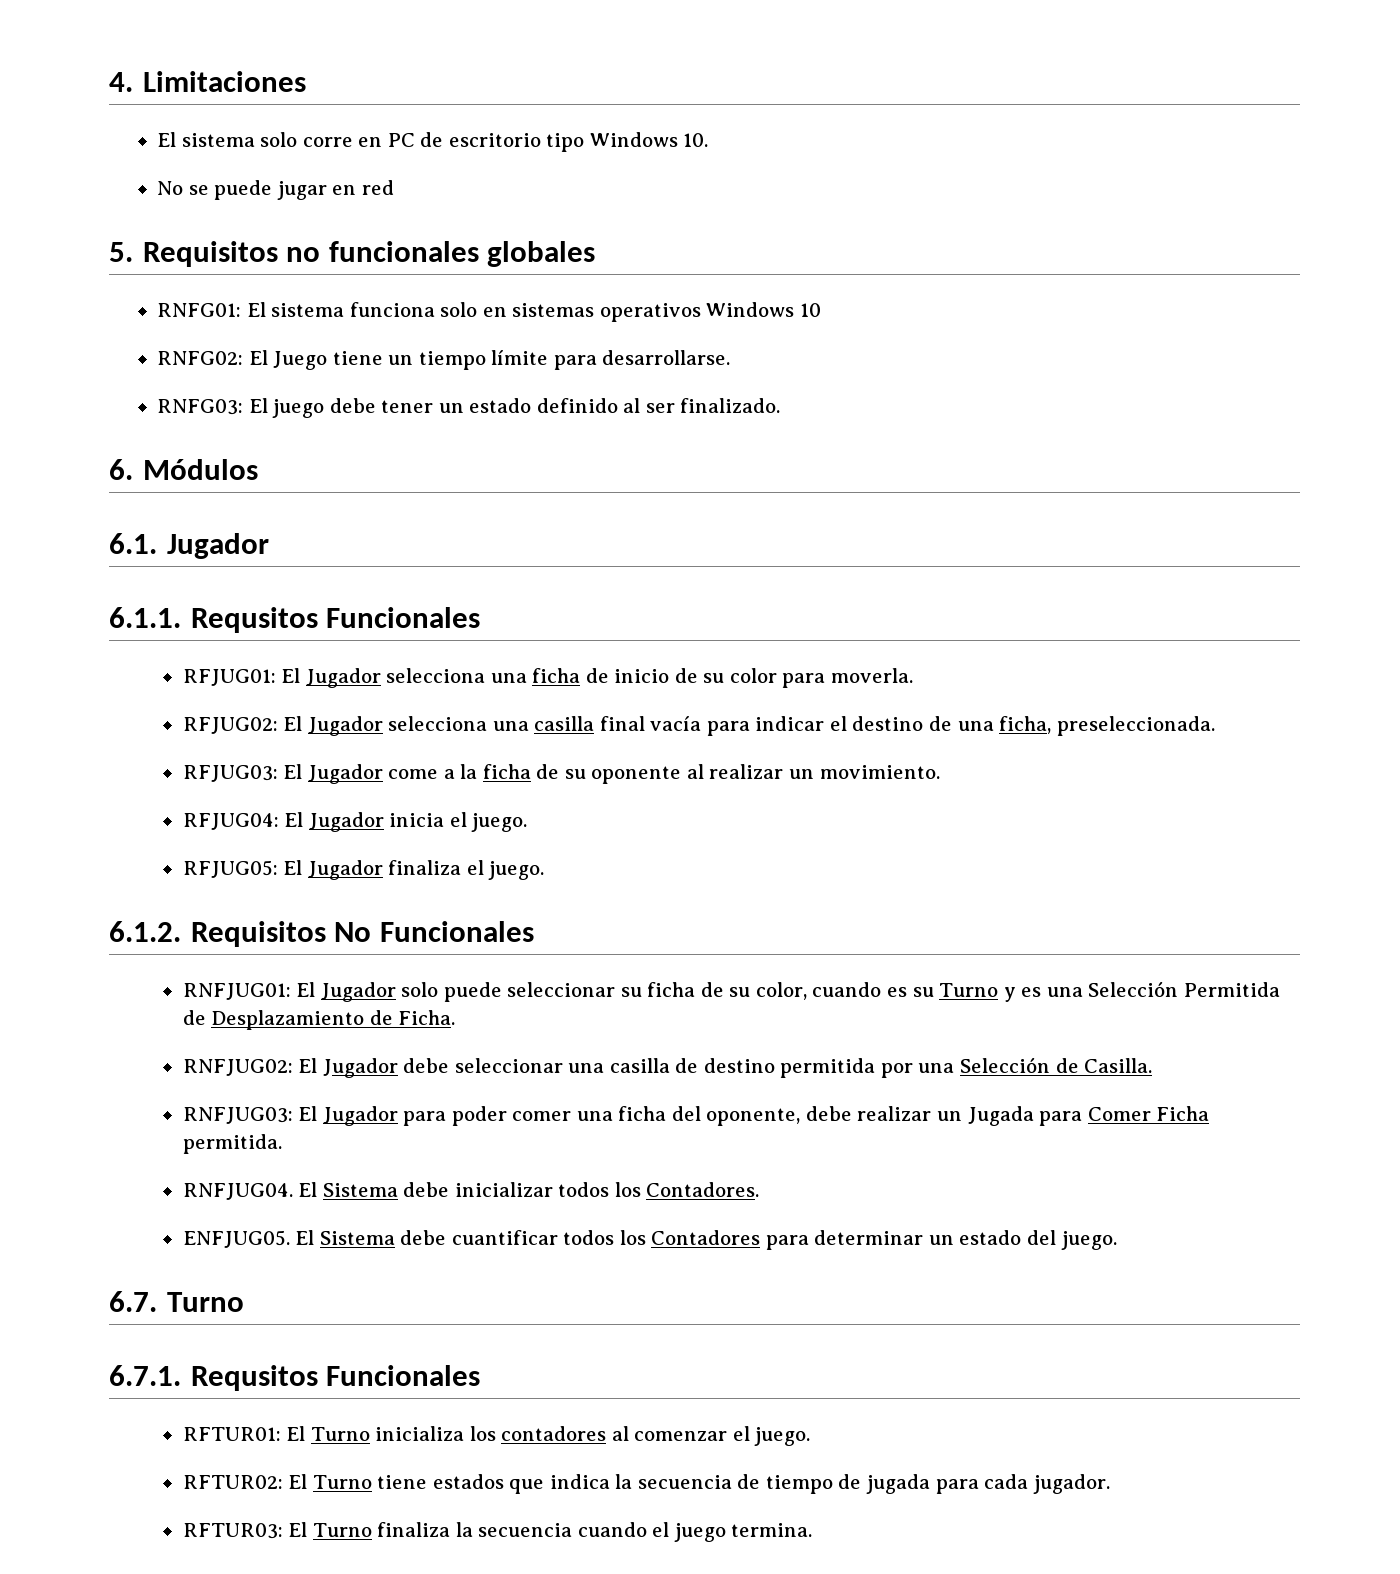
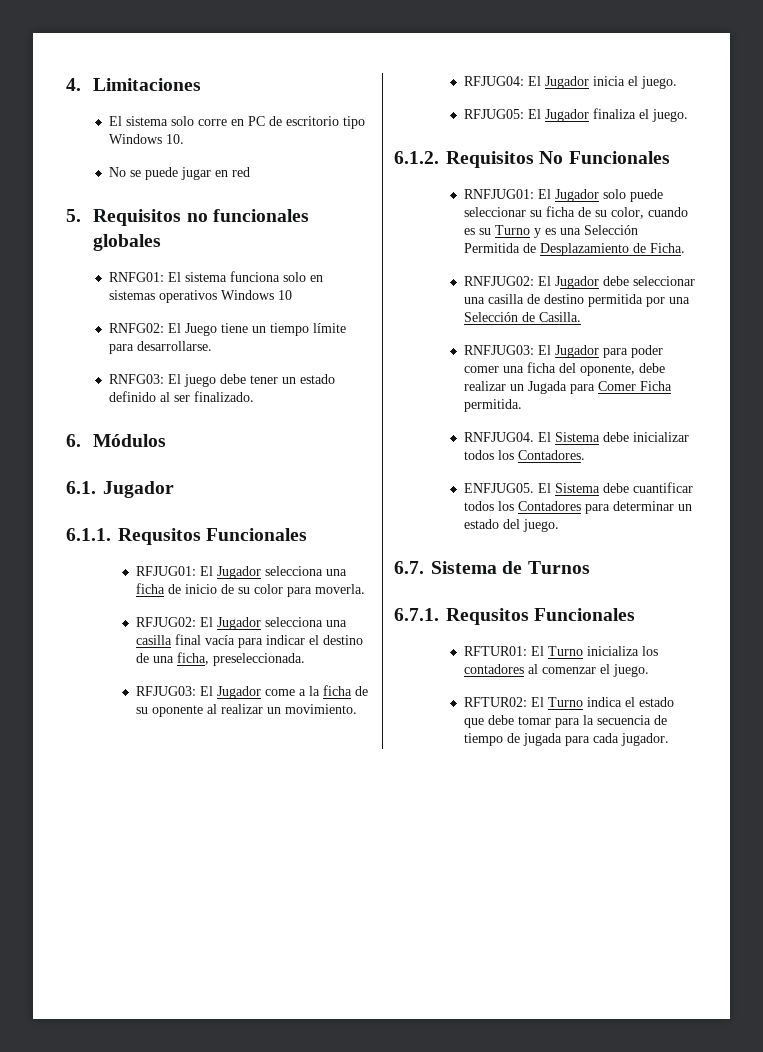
[167,1292,245,1312] Turno -> [431,561,590,574] Sistema de Turnos
[377,1474,610,1494] tiene estados que indica -> [587,697,675,707] [464,715,581,728] indica el estado que debe tomar para
[182,1522,813,1542] // RFTUR03: El Turno finaliza la secuencia cuando el juego termina. -> (670, 739) none

